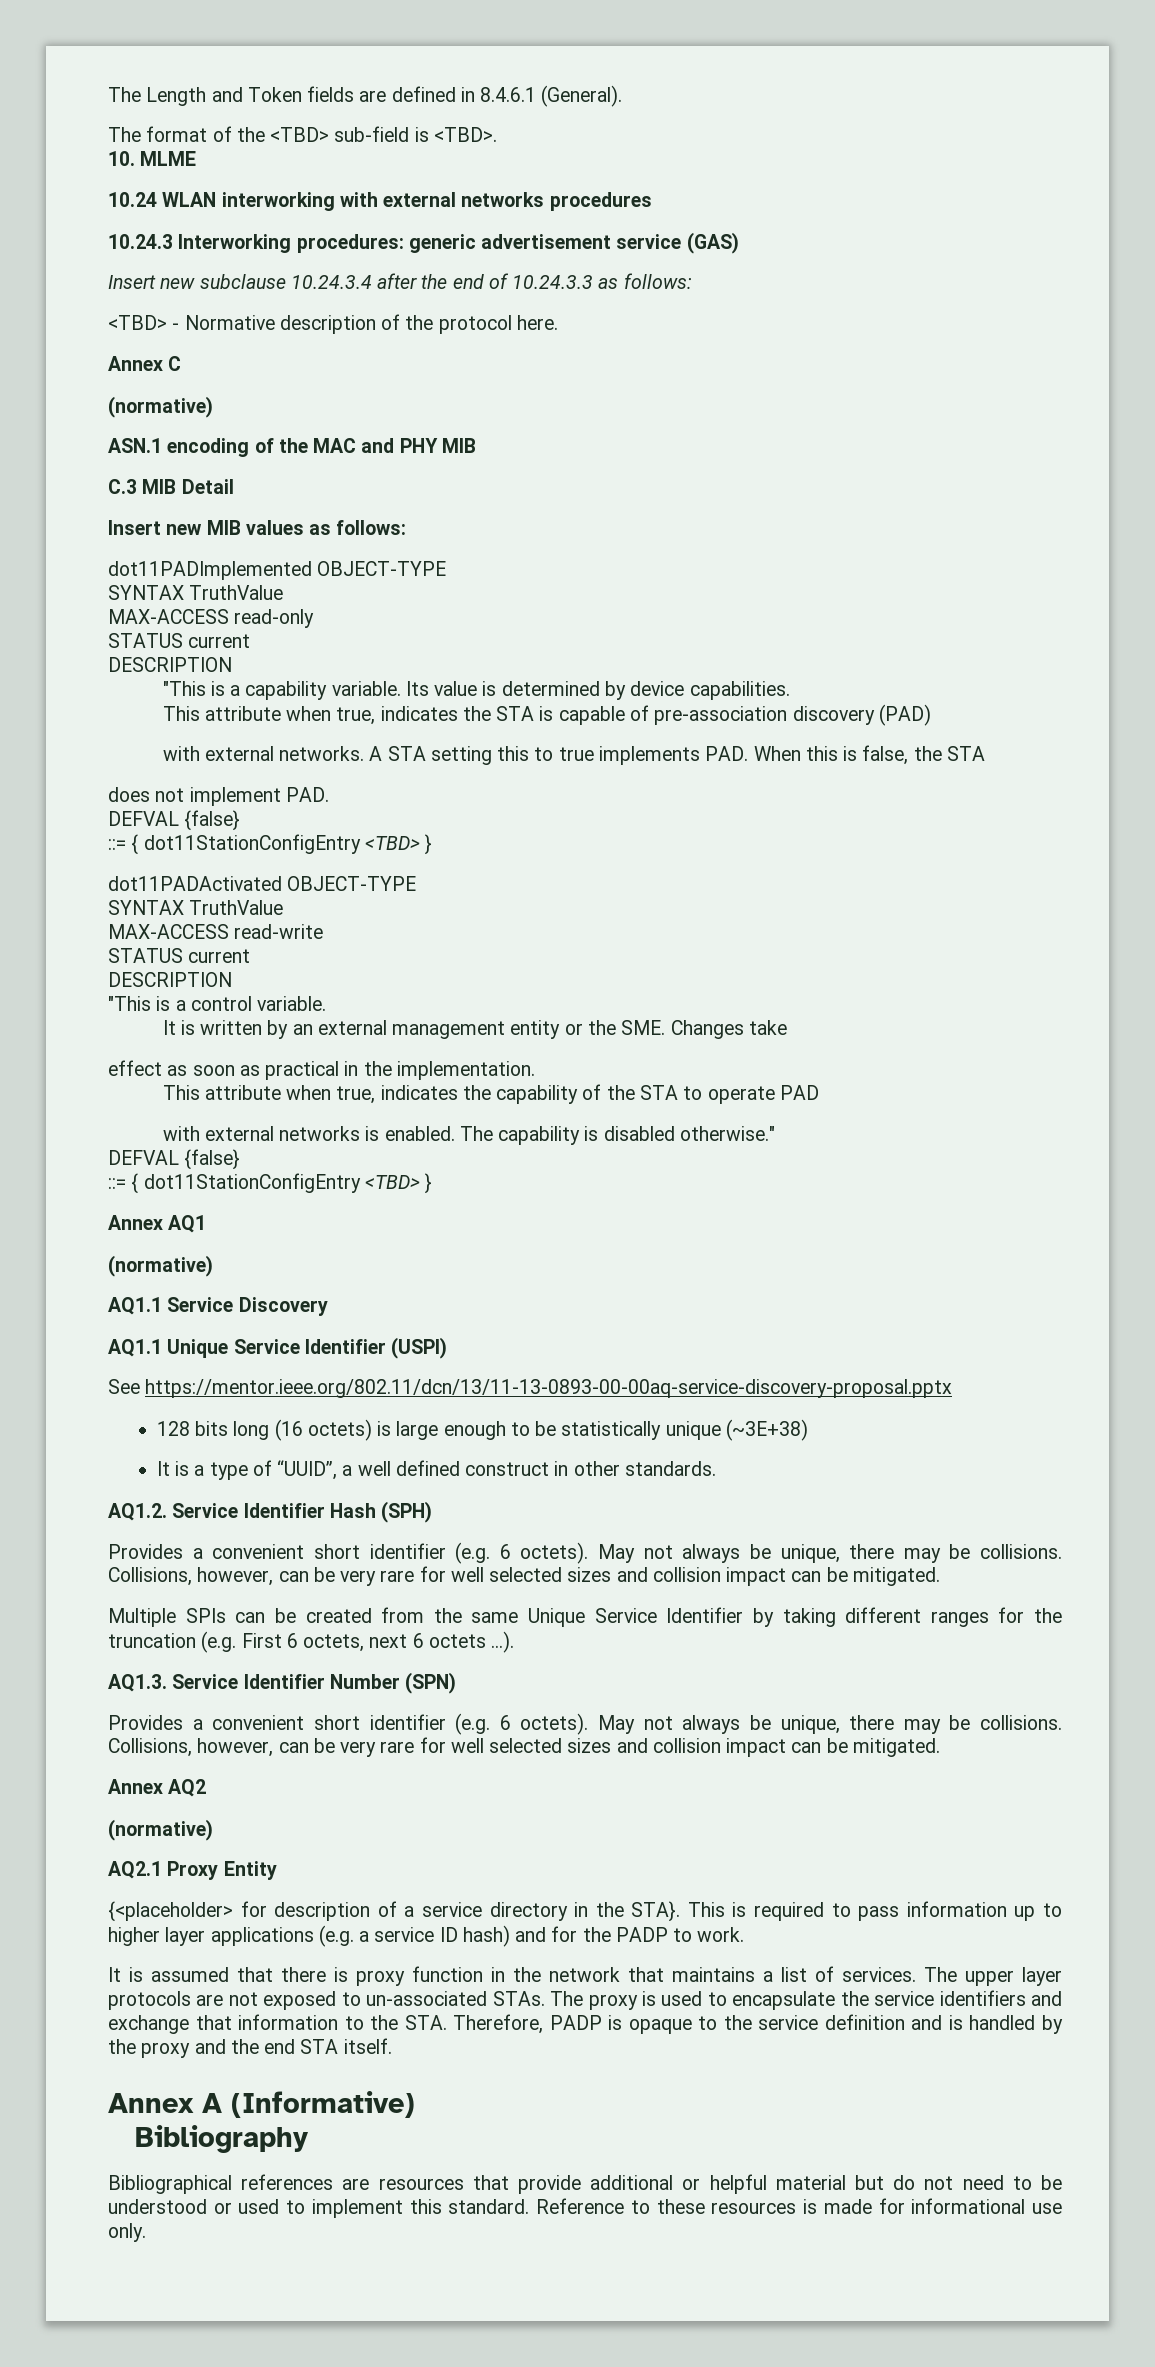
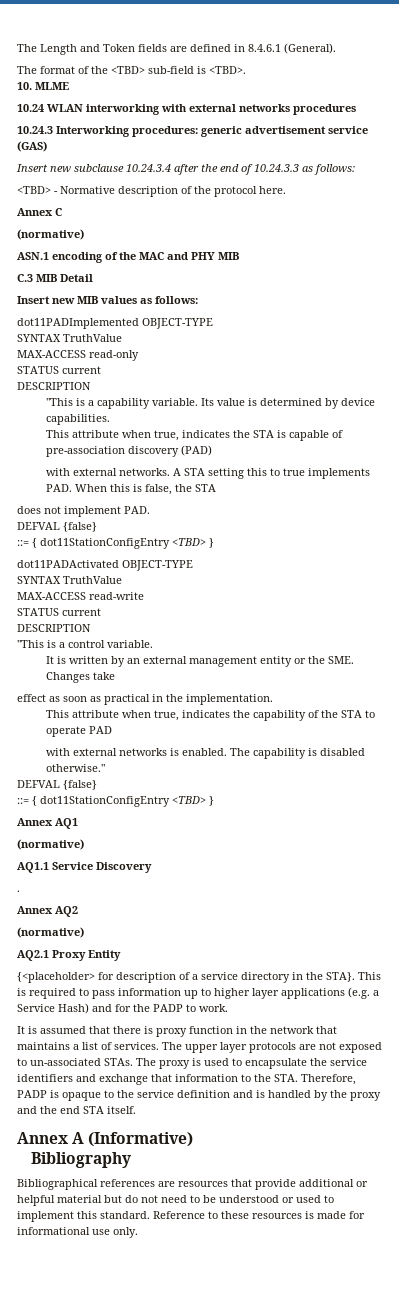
[108,1337,448,1359] [108,1379,953,1398] [156,1419,808,1441] [156,1460,716,1480] [108,1501,433,1523] [108,1542,1062,1564] [108,1566,940,1586] [108,1607,1062,1627] [108,1631,515,1653] [108,1672,457,1694] [108,1713,1062,1735] [108,1737,940,1757] AQ1.1 Unique Service Identifier (USPI) // See https://mentor.ieee.org/802.11/dcn/13/11-13-0893-00-00aq-service-discovery-proposal.pptx // 128 bits long (16 octets) is large enough to be statistically unique (~3E+38) // It is a type of “UUID”, a well defined construct in other standards. // AQ1.2. Service Identifier Hash (SPH) // Provides a convenient short identifier (e.g. 6 octets). May not always be unique, there may be collisions. Collisions, however, can be very rare for well selected sizes and collision impact can be mitigated. // Multiple SPIs can be created from the same Unique Service Identifier by taking different ranges for the truncation (e.g. First 6 octets, next 6 octets ...). // AQ1.3. Service Identifier Number (SPN) // Provides a convenient short identifier (e.g. 6 octets). May not always be unique, there may be collisions. Collisions, however, can be very rare for well selected sizes and collision impact can be mitigated. -> [17,890,20,892] .
[374,1925,510,1947] service ID hash) -> [17,1003,89,1014] Service Hash)

